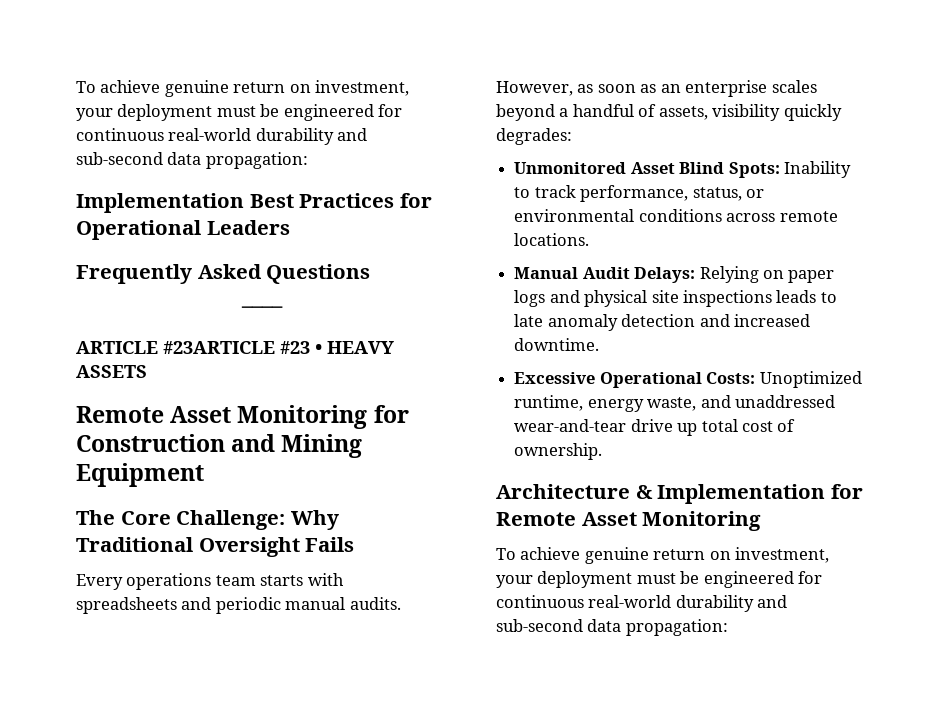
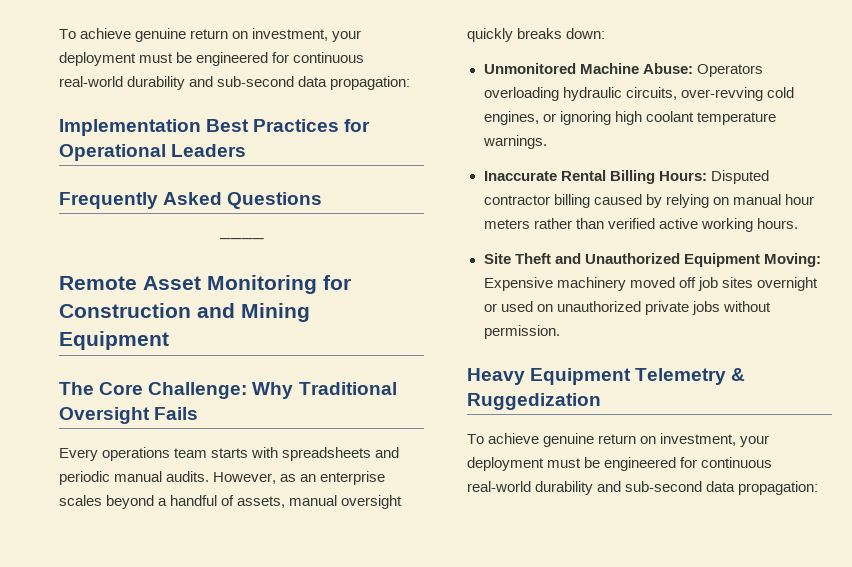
[76,341,394,354] [76,365,147,378] // ARTICLE #23ARTICLE #23 • HEAVY ASSETS -> (264, 240) none
[597,84,657,93] soon as -> (297, 478) none
[712,104,842,121] [496,128,572,145] [514,161,851,178] [514,185,764,202] [514,209,838,222] [514,233,590,246] [514,266,835,283] [514,290,837,307] [514,314,810,331] [514,338,600,351] [514,371,862,388] [514,395,835,412] [514,419,796,436] [514,443,603,460] [496,484,863,504] [496,511,762,531] visibility quickly degrades: // Unmonitored Asset Blind Spots: Inability to track performance, status, or environmental conditions across remote locations. // Manual Audit Delays: Relying on paper logs and physical site inspections leads to late anomaly detection and increased downtime. // Excessive Operational Costs: Unoptimized runtime, energy waste, and unaddressed wear-and-tear drive up total cost of ownership. // Architecture & Implementation for Remote Asset Monitoring -> [289,495,403,509] [467,28,606,42] [483,63,763,77] [483,87,794,101] [483,111,776,125] [482,135,547,149] [483,170,769,184] [483,194,814,208] [483,218,798,232] [483,253,821,267] [483,277,818,291] [483,301,771,315] [483,325,560,339] [467,368,746,385] [467,393,601,410] manual oversight quickly breaks down: // Unmonitored Machine Abuse: Operators overloading hydraulic circuits, over-revving cold engines, or ignoring high coolant temperature warnings. // Inaccurate Rental Billing Hours: Disputed contractor billing caused by relying on manual hour meters rather than verified active working hours. // Site Theft and Unauthorized Equipment Moving: Expensive machinery moved off job sites overnight or used on unauthorized private jobs without permission. // Heavy Equipment Telemetry & Ruggedization

